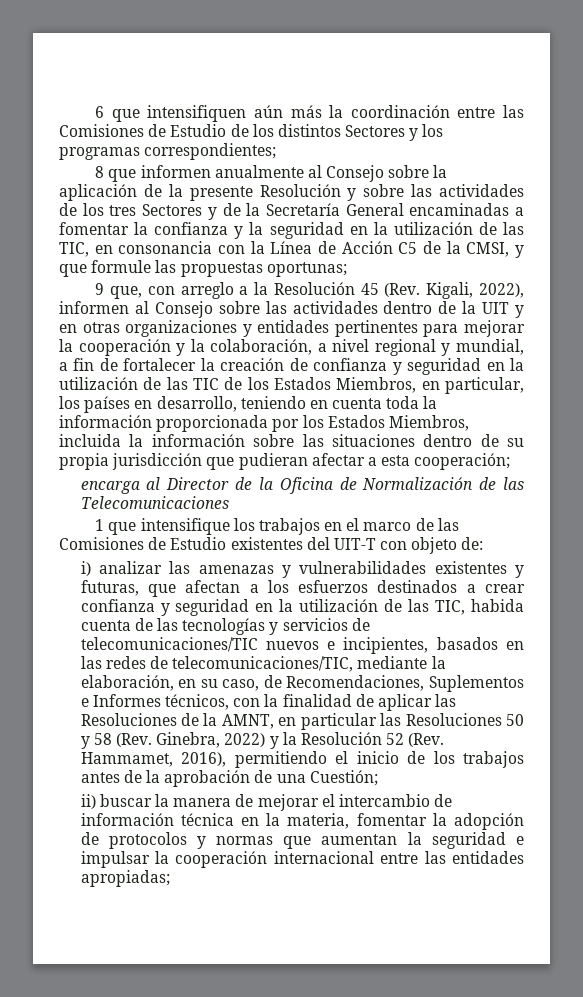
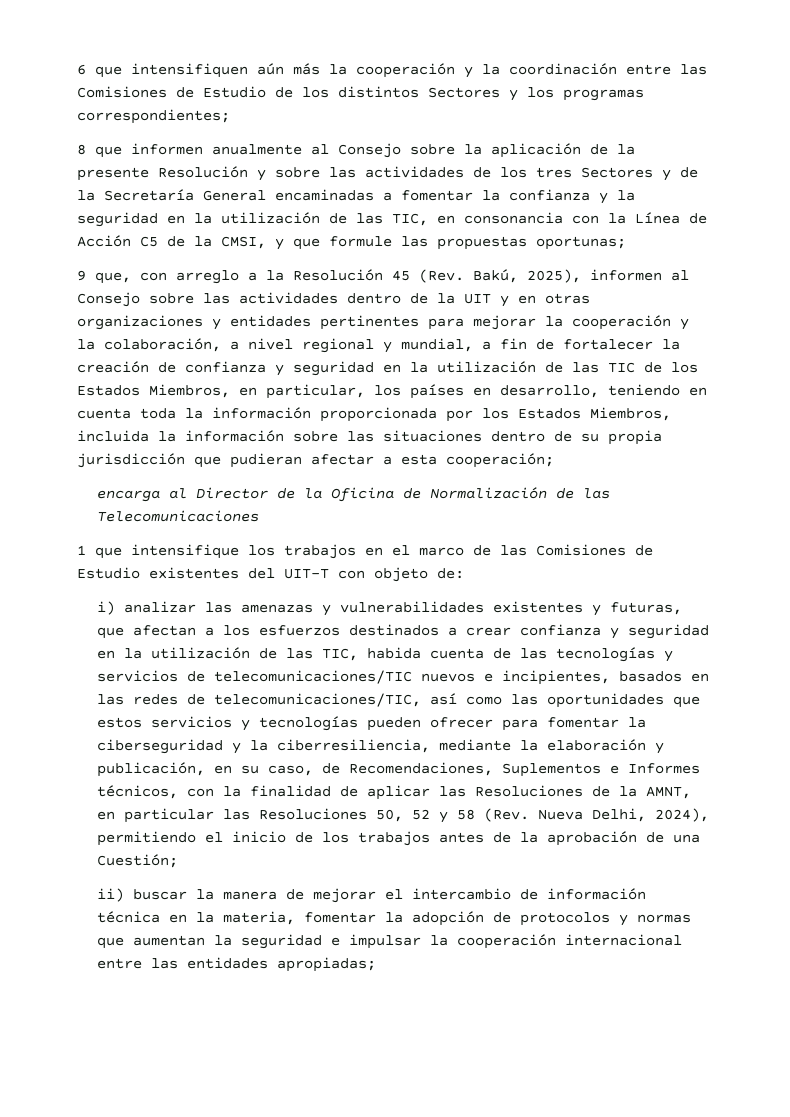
(344, 111) none -> [356,63,500,78] cooperación y la
[426,282,524,299] Kigali, 2022), -> [473,269,581,283] Bakú, 2025),
[357,656,446,669] [80,675,174,691] mediante la elaboración, -> [430,693,701,708] [97,716,647,731] [97,739,665,754] [97,762,206,777] así como las oportunidades que estos servicios y tecnologías pueden ofrecer para fomentar la ciberseguridad y la ciberresiliencia, mediante la elaboración y publicación,
[505,714,524,726] 50 -> [376,809,431,822] 50, 52
[156,732,445,749] [80,752,227,767] Ginebra, 2022) y la Resolución 52 (Rev. Hammamet, 2016), -> [538,808,710,822] Nueva Delhi, 2024),

